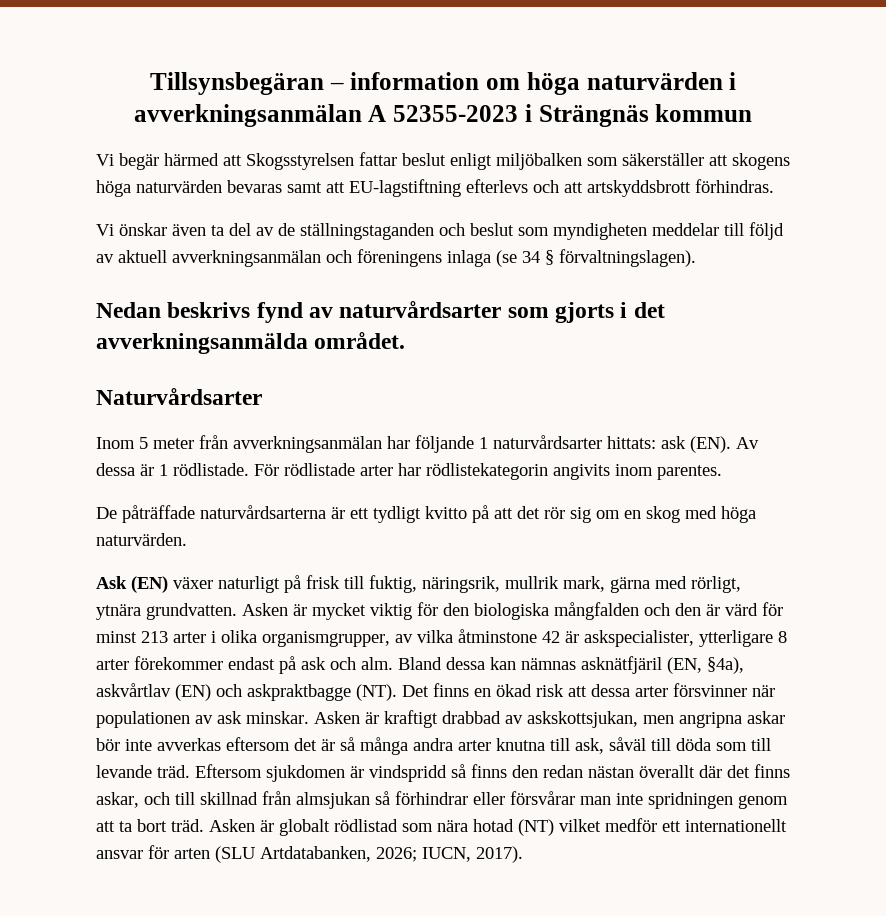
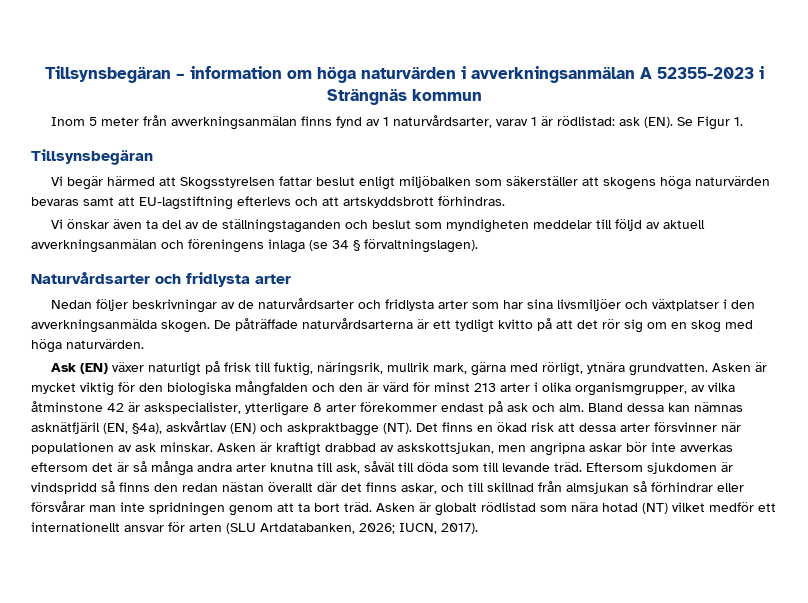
(753, 113) none -> [50,115,743,130] [31,149,153,165] // Inom 5 meter från avverkningsanmälan finns fynd av 1 naturvårdsarter, varav 1 är rödlistad: ask (EN). Se Figur 1. // Tillsynsbegäran
[96,301,665,323] [96,332,406,354] [96,388,262,405] [96,435,759,453] [96,463,722,480] Nedan beskrivs fynd av naturvårdsarter som gjorts i det avverkningsanmälda området. // Naturvårdsarter // Inom 5 meter från avverkningsanmälan har följande 1 naturvårdsarter hittats: ask (EN). Av dessa är 1 rödlistade. För rödlistade arter har rödlistekategorin angivits inom parentes. // -> [31,272,291,287] [50,298,755,313] [31,319,210,333] Naturvårdsarter och fridlysta arter // Nedan följer beskrivningar av de naturvårdsarter och fridlysta arter som har sina livsmiljöer och växtplatser i den avverkningsanmälda skogen.

